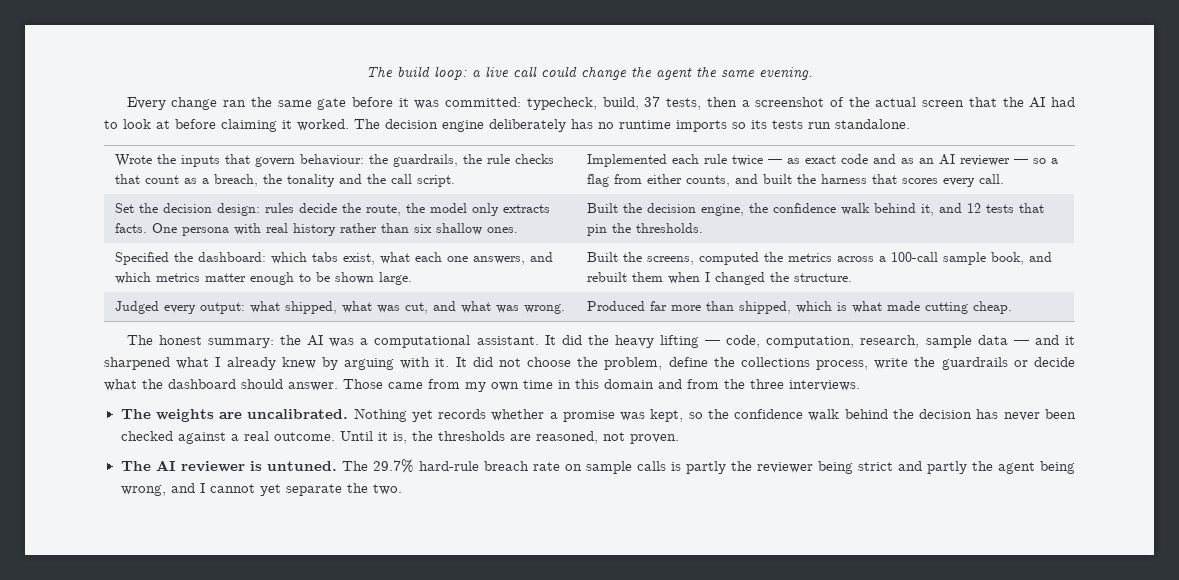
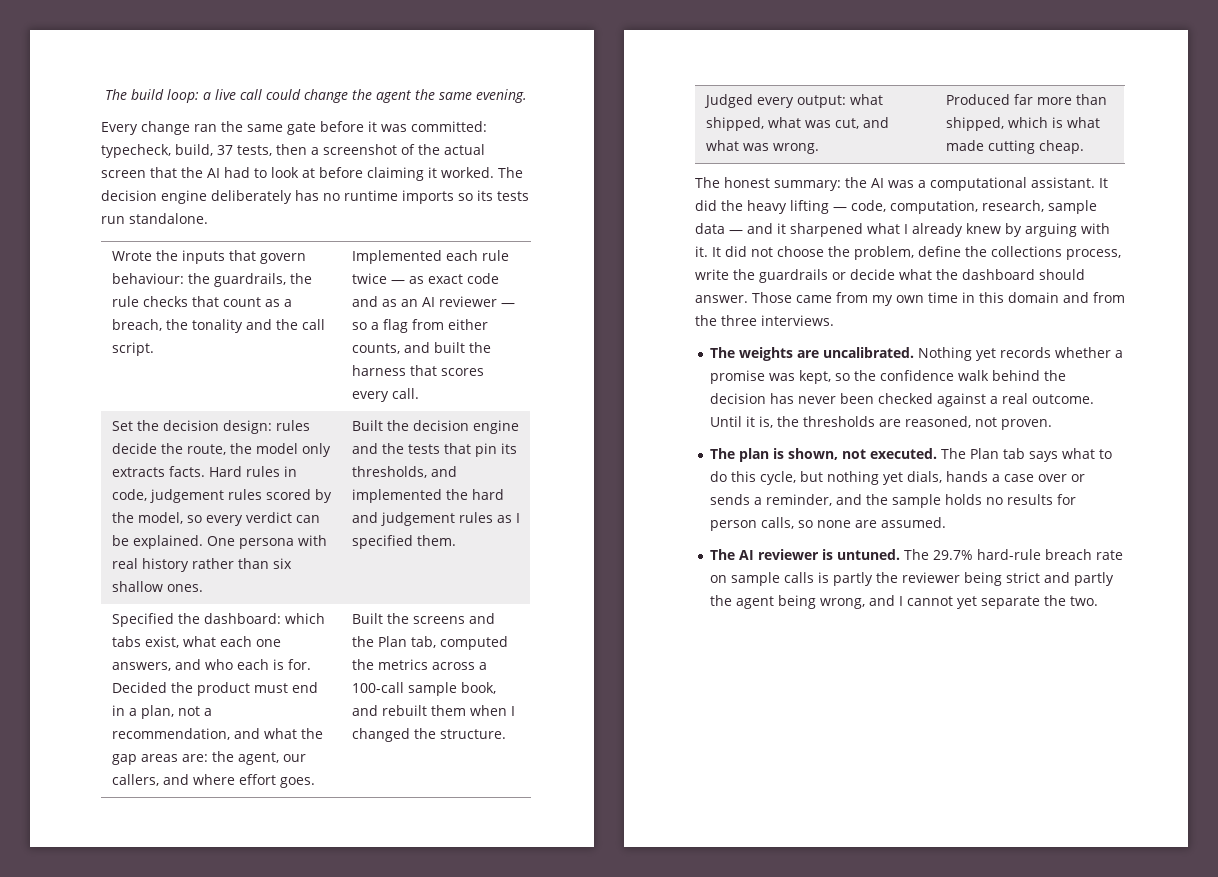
(148, 228) none -> [208,466,297,477] [111,489,332,503] [111,512,320,526] [111,535,203,549] Hard rules in code, judgement rules scored by the model, so every verdict can be explained.
[701,203,1045,216] [587,223,704,236] engine, the confidence walk behind it, and 12 tests that pin the thresholds. -> [472,420,519,434] [351,443,517,457] [351,466,457,478] [351,489,504,503] [351,512,520,526] [351,535,456,549] engine and the tests that pin its thresholds, and implemented the hard and judgement rules as I specified them.
[115,272,413,285] [587,252,695,265] which metrics matter enough to be shown large. | Built the screens, -> [204,659,311,670] [111,682,318,696] [111,705,212,719] [111,728,323,740] [111,751,306,765] [111,774,315,788] [351,613,495,624] [351,636,436,648] who each is for. Decided the product must end in a plan, not a recommendation, and what the gap areas are: the agent, our callers, and where effort goes. | Built the screens and the Plan tab,
(679, 439) none -> [709,448,1112,462] [709,471,1085,485] [709,494,1076,508] [709,517,946,531] // The plan is shown, not executed. The Plan tab says what to do this cycle, but nothing yet dials, hands a case over or sends a reminder, and the sample holds no results for person calls, so none are assumed.

